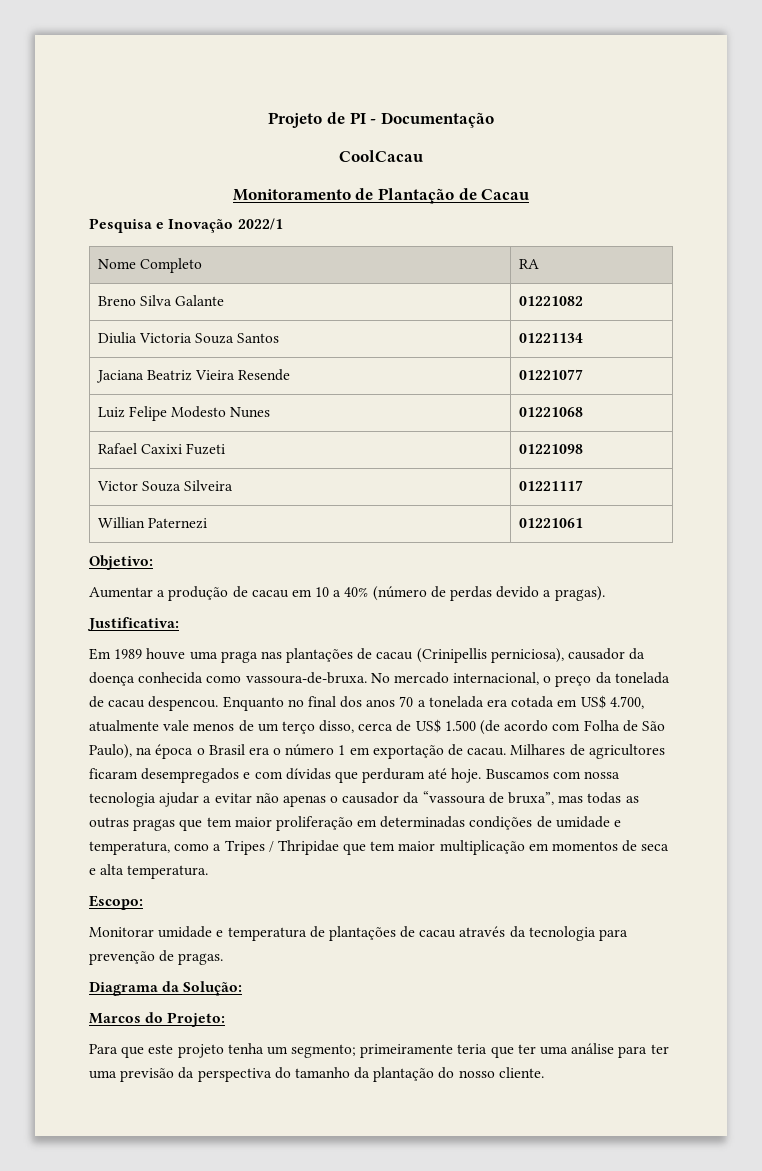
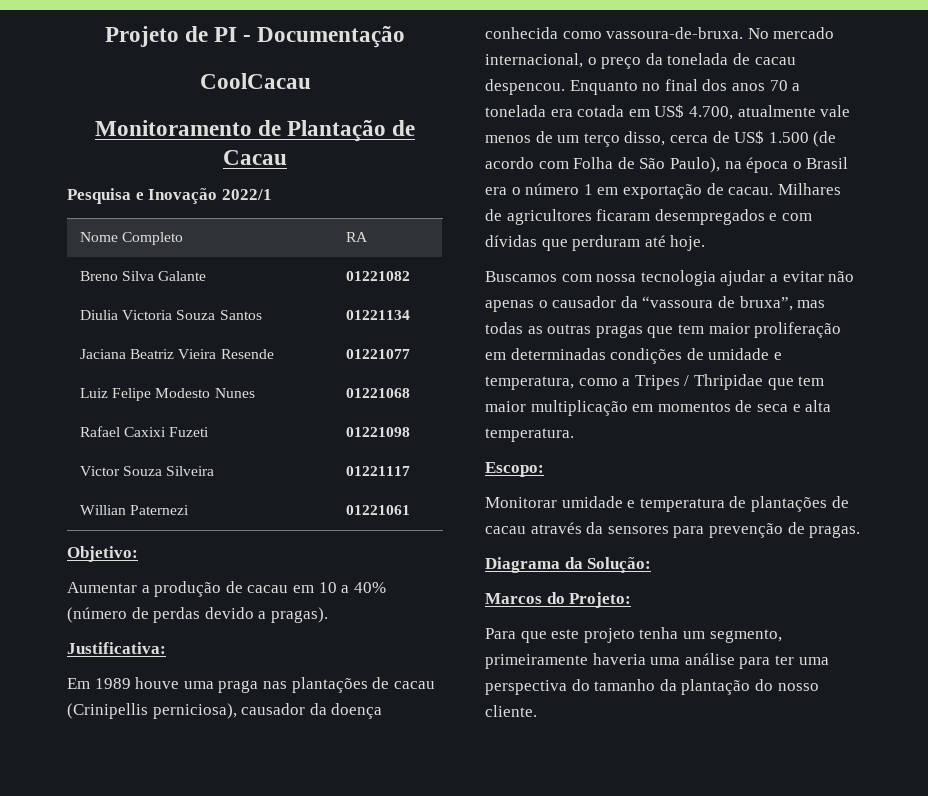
(482, 775) none -> (706, 243) //
[528,926,596,941] tecnologia -> [607,526,669,534] sensores
[291,1044,536,1058] segmento; primeiramente teria que ter -> [709,629,782,643] [485,653,646,669] segmento, primeiramente haveria
[120,1067,195,1082] previsão da -> (829, 661) none

